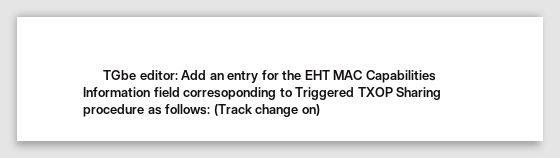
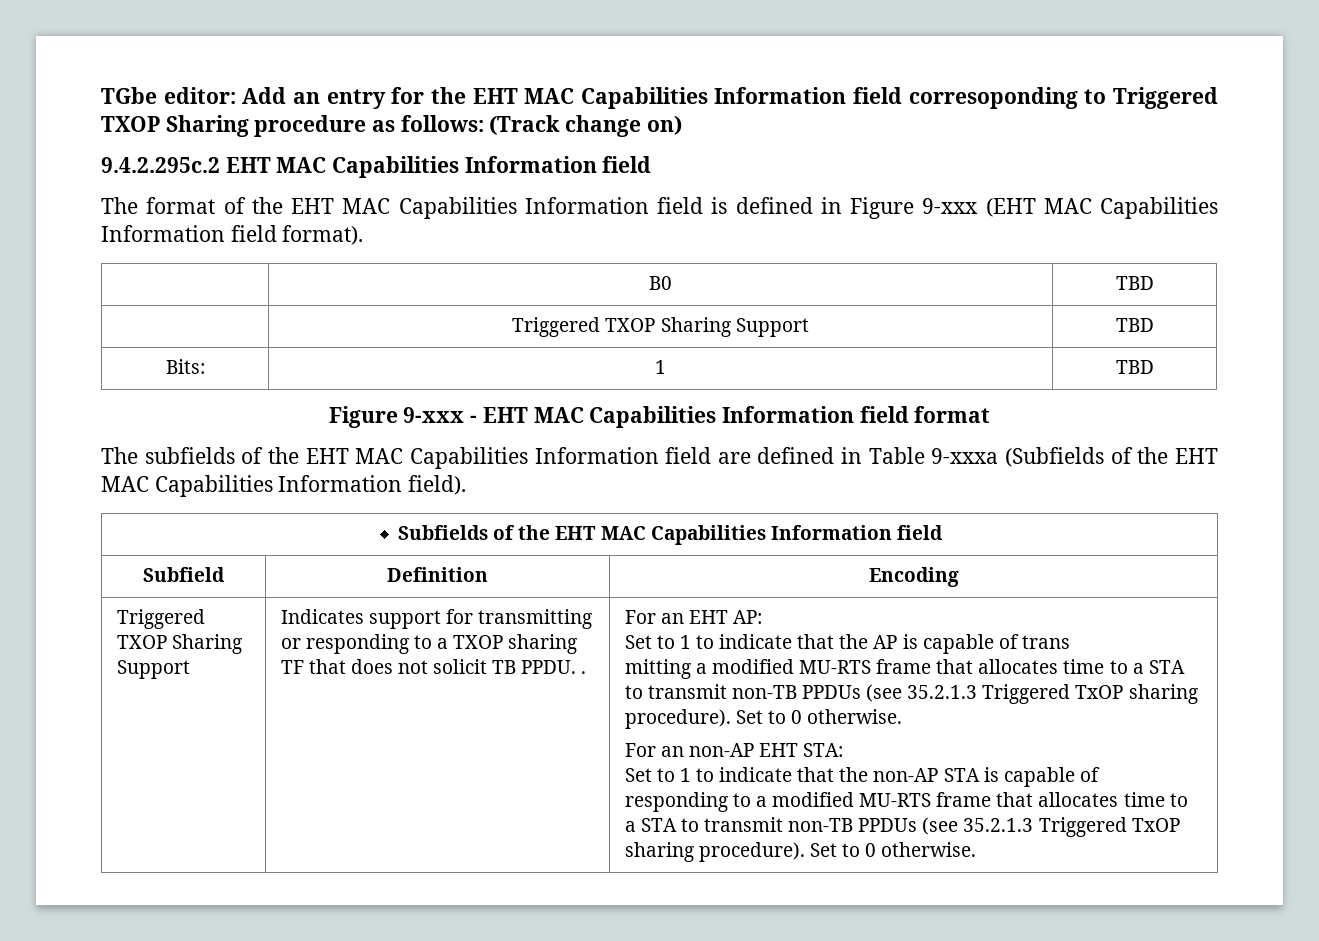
(320, 110) none -> [101,156,652,178] [101,197,1218,219] [101,225,364,245] [649,276,672,290] [1115,276,1154,290] [512,317,809,337] [1115,318,1154,332] [165,359,205,374] [655,360,666,374] [1115,360,1154,374] [328,406,991,428] [101,447,1218,469] [101,475,467,497] [397,525,943,545] [143,567,225,582] [387,567,488,582] [868,567,959,587] [116,609,205,629] [116,634,242,654] [116,660,190,679] [280,609,592,629] [280,634,578,654] [280,659,587,674] [624,610,762,624] [624,634,1070,654] [624,659,1185,679] [624,684,1198,704] [624,709,903,729] [624,743,844,757] [624,767,1100,787] [624,792,1188,812] [624,817,1180,837] [624,842,977,862] // 9.4.2.295c.2 EHT MAC Capabilities Information field // The format of the EHT MAC Capabilities Information field is defined in Figure 9-xxx (EHT MAC Capabilities Information field format). // | B0 | TBD // | Triggered TXOP Sharing Support | TBD // Bits: | 1 | TBD // Figure 9-xxx - EHT MAC Capabilities Information field format // The subfields of the EHT MAC Capabilities Information field are defined in Table 9-xxxa (Subfields of the EHT MAC Capabilities Information field). // Subfields of the EHT MAC Capabilities Information field // Subfield | Definition | Encoding // Triggered TXOP Sharing Support | Indicates support for transmitting or responding to a TXOP sharing TF that does not solicit TB PPDU. . | For an EHT AP: // Set to 1 to indicate that the AP is capable of trans // mitting a modified MU-RTS frame that allocates time to a STA to transmit non-TB PPDUs (see 35.2.1.3 Triggered TxOP sharing procedure). Set to 0 otherwise. // For an non-AP EHT STA: // Set to 1 to indicate that the non-AP STA is capable of responding to a modified MU-RTS frame that allocates time to a STA to transmit non-TB PPDUs (see 35.2.1.3 Triggered TxOP sharing procedure). Set to 0 otherwise.

